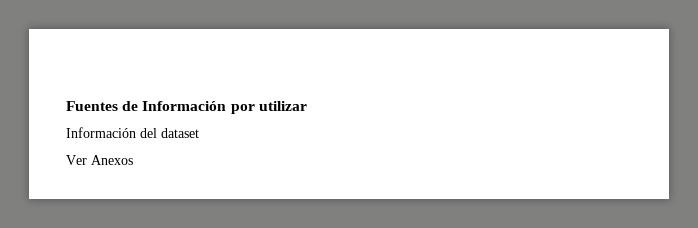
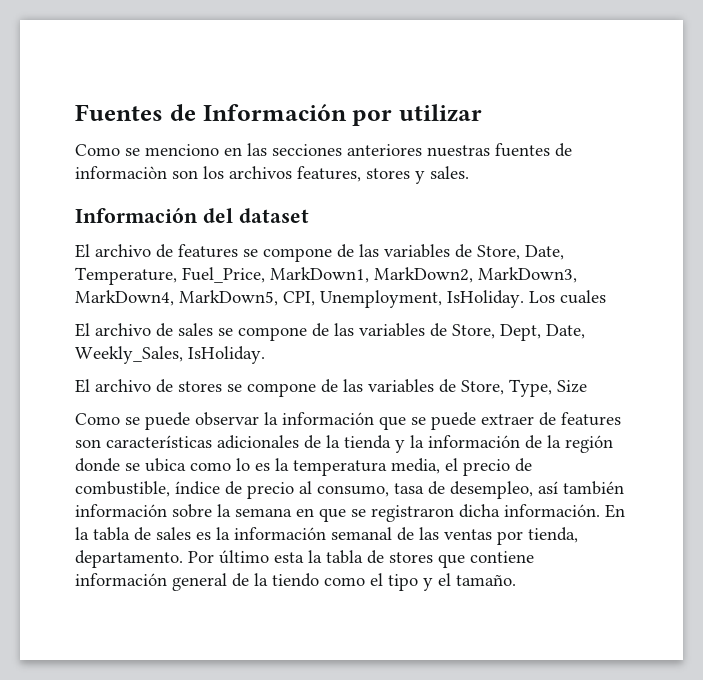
[66,127,199,138] [66,155,133,165] Información del dataset // Ver Anexos -> [75,143,572,157] [75,166,469,184] [75,208,309,223] [75,244,564,262] [75,267,577,285] [75,290,606,308] [75,323,585,341] [75,346,265,364] [75,379,587,397] [75,412,621,430] [75,435,613,453] [75,458,532,476] [75,481,624,499] [75,504,625,522] [75,527,578,545] [75,550,534,568] [75,573,516,591] Como se menciono en las secciones anteriores nuestras fuentes de informaciòn son los archivos features, stores y sales. // Información del dataset // El archivo de features se compone de las variables de Store, Date, Temperature, Fuel_Price, MarkDown1, MarkDown2, MarkDown3, MarkDown4, MarkDown5, CPI, Unemployment, IsHoliday. Los cuales // El archivo de sales se compone de las variables de Store, Dept, Date, Weekly_Sales, IsHoliday. // El archivo de stores se compone de las variables de Store, Type, Size // Como se puede observar la información que se puede extraer de features son características adicionales de la tienda y la información de la región donde se ubica como lo es la temperatura media, el precio de combustible, índice de precio al consumo, tasa de desempleo, así también información sobre la semana en que se registraron dicha información. En la tabla de sales es la información semanal de las ventas por tienda, departamento. Por último esta la tabla de stores que contiene información general de la tiendo como el tipo y el tamaño.

